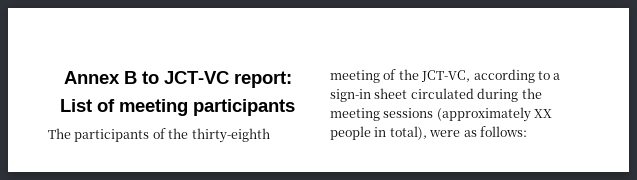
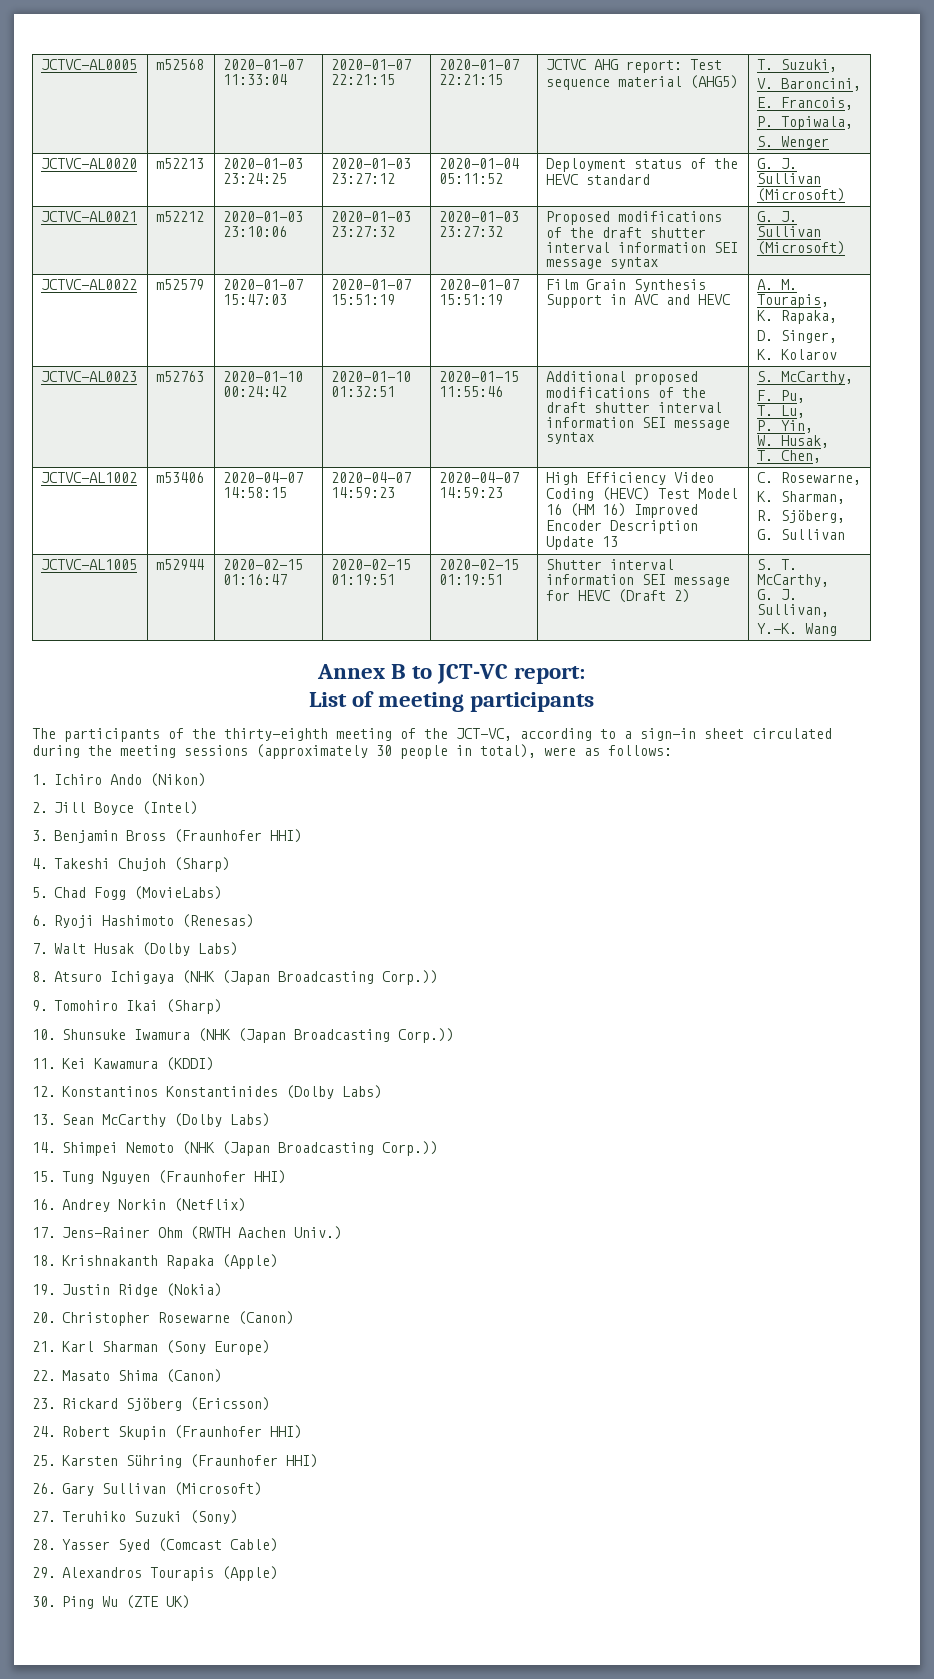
(63, 77) none -> [41,59,138,70] [156,59,205,70] [223,59,304,70] [223,74,288,85] [331,59,412,70] [331,74,396,85] [439,59,520,70] [439,74,504,85] [546,59,723,73] [546,75,739,90] [757,59,838,72] [757,78,862,91] [757,97,854,110] [757,116,854,130] [757,136,830,149] [41,158,138,169] [156,158,205,169] [223,158,304,169] [223,173,288,184] [331,158,412,169] [331,173,396,184] [439,158,520,169] [439,173,504,184] [546,158,739,172] [546,174,651,185] [757,158,798,169] [757,173,822,184] [757,188,846,202] [41,211,138,222] [156,211,205,222] [223,211,304,222] [223,226,288,237] [331,211,412,222] [331,226,396,237] [439,211,520,222] [439,226,504,237] [546,211,723,225] [546,227,707,238] [546,242,739,253] [546,257,659,269] [757,211,798,222] [757,226,822,237] [757,241,846,255] [41,279,138,290] [156,279,205,290] [223,279,304,290] [223,294,288,305] [331,279,412,290] [331,294,396,305] [439,279,520,290] [439,294,504,305] [546,279,707,292] [546,294,731,308] [757,279,798,290] [757,294,830,308] [757,310,838,324] [757,330,838,343] [757,349,838,360] [41,371,138,382] [156,371,205,382] [223,371,304,382] [223,386,288,397] [331,371,412,382] [331,386,396,397] [439,371,520,382] [439,386,504,397] [546,371,699,385] [546,387,707,398] [546,402,723,413] [546,417,731,430] [546,432,595,444] [757,371,854,384] [757,390,806,403] [757,405,806,418] [757,420,814,433] [757,435,830,448] [757,450,822,463] [41,472,138,483] [156,472,205,483] [223,472,304,483] [223,487,288,498] [331,472,412,483] [331,487,396,498] [439,472,520,483] [439,487,504,498] [546,472,715,485] [546,487,739,501] [546,503,699,518] [546,520,699,534] [546,536,619,550] [757,472,862,485] [757,491,846,504] [757,510,846,523] [757,529,846,540] [41,559,138,570] [156,559,205,570] [223,559,304,570] [223,574,288,585] [331,559,412,570] [331,574,396,585] [439,559,520,570] [439,574,504,585] [546,559,675,570] [546,574,731,587] [546,589,691,603] [757,559,798,570] [757,574,830,587] [757,589,798,600] [757,604,830,617] [757,623,838,636] JCTVC-AL0005 | m52568 | 2020-01-07 11:33:04 | 2020-01-07 22:21:15 | 2020-01-07 22:21:15 | JCTVC AHG report: Test sequence material (AHG5) | T. Suzuki, // V. Baroncini, // E. Francois, // P. Topiwala, // S. Wenger // JCTVC-AL0020 | m52213 | 2020-01-03 23:24:25 | 2020-01-03 23:27:12 | 2020-01-04 05:11:52 | Deployment status of the HEVC standard | G. J. Sullivan (Microsoft) // JCTVC-AL0021 | m52212 | 2020-01-03 23:10:06 | 2020-01-03 23:27:32 | 2020-01-03 23:27:32 | Proposed modifications of the draft shutter interval information SEI message syntax | G. J. Sullivan (Microsoft) // JCTVC-AL0022 | m52579 | 2020-01-07 15:47:03 | 2020-01-07 15:51:19 | 2020-01-07 15:51:19 | Film Grain Synthesis Support in AVC and HEVC | A. M. Tourapis, // K. Rapaka, // D. Singer, // K. Kolarov // JCTVC-AL0023 | m52763 | 2020-01-10 00:24:42 | 2020-01-10 01:32:51 | 2020-01-15 11:55:46 | Additional proposed modifications of the draft shutter interval information SEI message syntax | S. McCarthy, // F. Pu, // T. Lu, // P. Yin, // W. Husak, // T. Chen, // JCTVC-AL1002 | m53406 | 2020-04-07 14:58:15 | 2020-04-07 14:59:23 | 2020-04-07 14:59:23 | High Efficiency Video Coding (HEVC) Test Model 16 (HM 16) Improved Encoder Description Update 13 | C. Rosewarne, // K. Sharman, // R. Sjöberg, // G. Sullivan // JCTVC-AL1005 | m52944 | 2020-02-15 01:16:47 | 2020-02-15 01:19:51 | 2020-02-15 01:19:51 | Shutter interval information SEI message for HEVC (Draft 2) | S. T. McCarthy, // G. J. Sullivan, // Y.-K. Wang //
[534,109,553,118] XX -> [376,745,392,756] 30
(527, 131) none -> [32,773,206,787] [32,801,198,815] [32,829,302,843] [32,857,230,872] [32,886,222,900] [32,914,254,928] [32,942,238,956] [32,970,438,985] [32,999,222,1014] [32,1028,454,1043] [32,1057,214,1071] [32,1085,382,1099] [32,1113,270,1127] [32,1141,438,1156] [32,1170,286,1184] [32,1198,246,1212] [32,1226,342,1240] [32,1254,278,1269] [32,1283,222,1297] [32,1311,294,1326] [32,1340,270,1355] [32,1369,222,1383] [32,1397,270,1411] [32,1425,302,1440] [32,1454,318,1468] [32,1482,262,1496] [32,1510,238,1524] [32,1538,278,1552] [32,1566,278,1581] [32,1595,190,1609] // 1. Ichiro Ando (Nikon) // 2. Jill Boyce (Intel) // 3. Benjamin Bross (Fraunhofer HHI) // 4. Takeshi Chujoh (Sharp) // 5. Chad Fogg (MovieLabs) // 6. Ryoji Hashimoto (Renesas) // 7. Walt Husak (Dolby Labs) // 8. Atsuro Ichigaya (NHK (Japan Broadcasting Corp.)) // 9. Tomohiro Ikai (Sharp) // 10. Shunsuke Iwamura (NHK (Japan Broadcasting Corp.)) // 11. Kei Kawamura (KDDI) // 12. Konstantinos Konstantinides (Dolby Labs) // 13. Sean McCarthy (Dolby Labs) // 14. Shimpei Nemoto (NHK (Japan Broadcasting Corp.)) // 15. Tung Nguyen (Fraunhofer HHI) // 16. Andrey Norkin (Netflix) // 17. Jens-Rainer Ohm (RWTH Aachen Univ.) // 18. Krishnakanth Rapaka (Apple) // 19. Justin Ridge (Nokia) // 20. Christopher Rosewarne (Canon) // 21. Karl Sharman (Sony Europe) // 22. Masato Shima (Canon) // 23. Rickard Sjöberg (Ericsson) // 24. Robert Skupin (Fraunhofer HHI) // 25. Karsten Sühring (Fraunhofer HHI) // 26. Gary Sullivan (Microsoft) // 27. Teruhiko Suzuki (Sony) // 28. Yasser Syed (Comcast Cable) // 29. Alexandros Tourapis (Apple) // 30. Ping Wu (ZTE UK)

